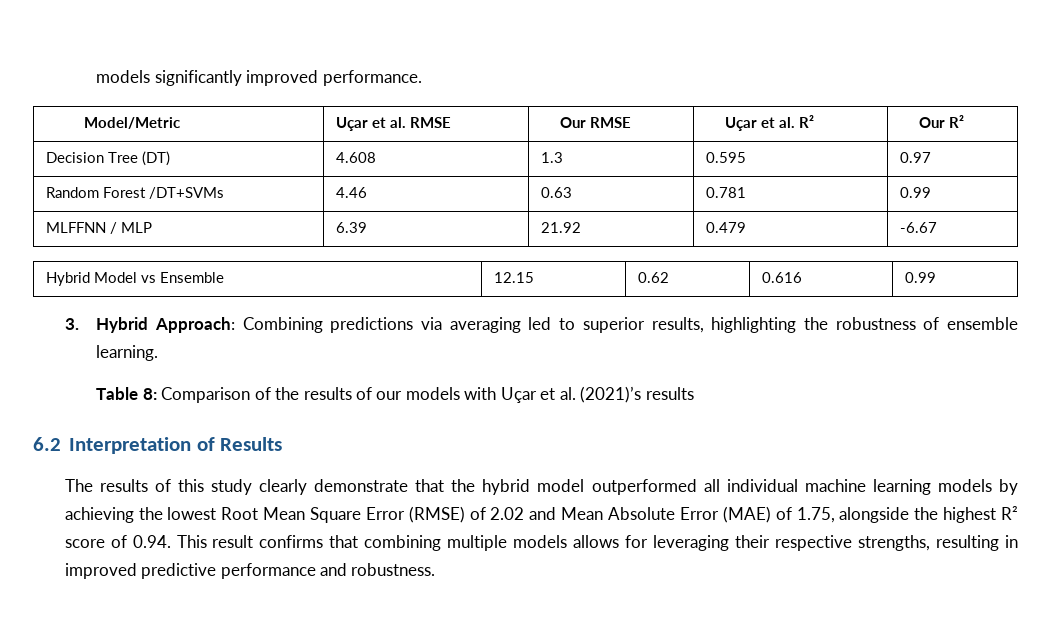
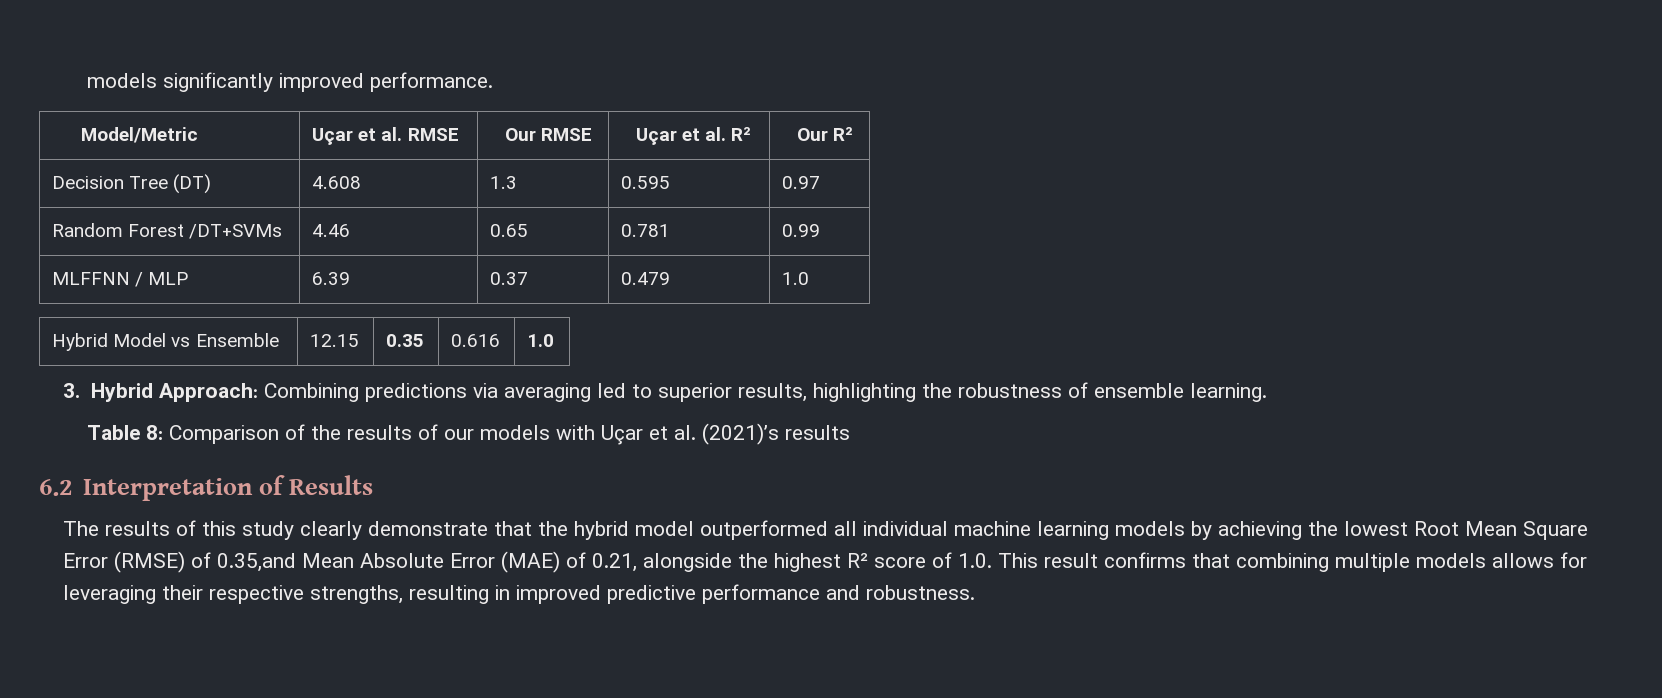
[540,187,572,198] 0.63 -> [490,224,529,237] 0.65
[540,222,581,233] 21.92 -> [490,272,529,285] 0.37
[899,222,937,233] -6.67 -> [782,272,810,285] 1.0
[637,272,669,283] 0.62 -> [386,334,425,347] 0.35
[904,272,936,283] 0.99 -> [527,334,555,347] 1.0
[490,507,557,520] 2.02 and -> [217,553,297,572] 0.35,and
[796,507,835,523] 1.75, -> [592,553,638,572] 0.21,
[132,535,171,548] 0.94. -> [958,553,993,568] 1.0.

